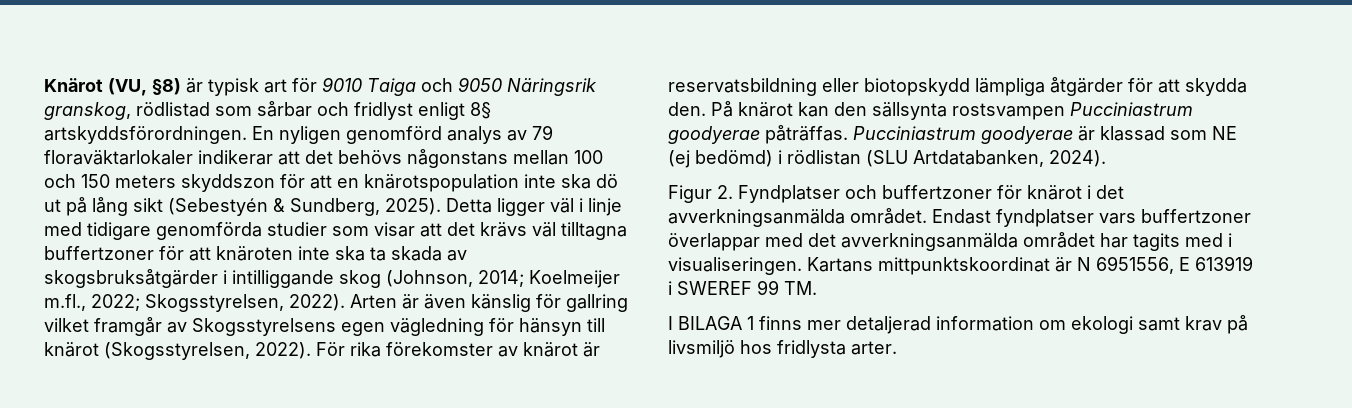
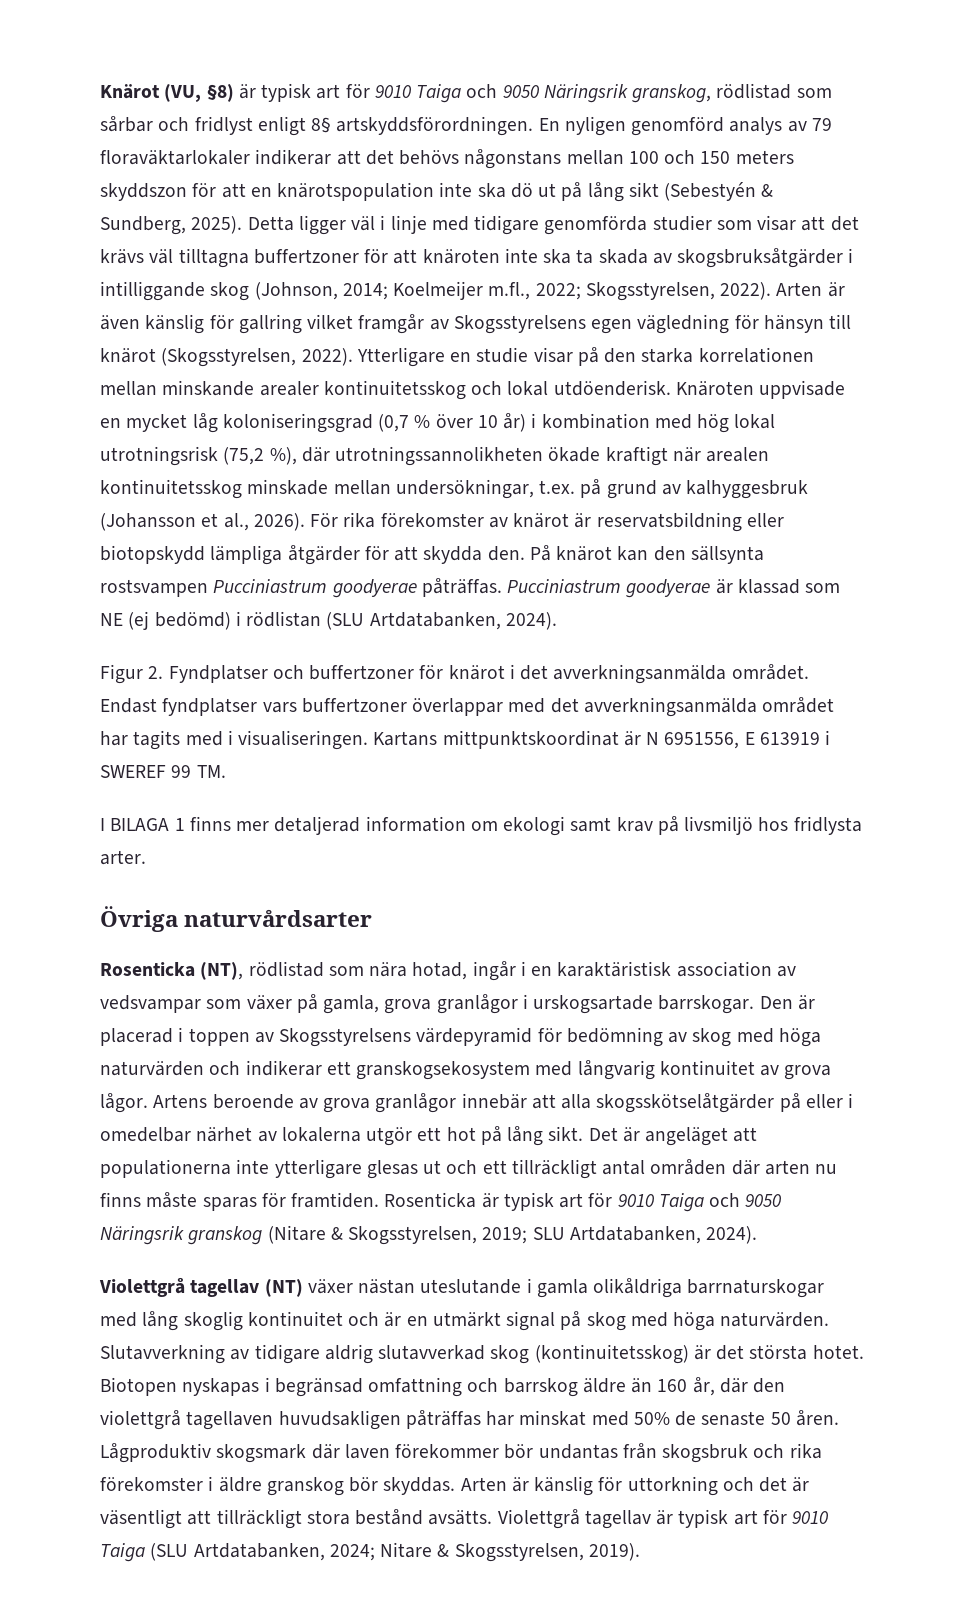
(311, 350) none -> [356,347,814,367] [100,380,846,400] [100,413,776,433] [100,446,770,466] [100,479,809,499] [100,513,305,531] Ytterligare en studie visar på den starka korrelationen mellan minskande arealer kontinuitetsskog och lokal utdöenderisk. Knäroten uppvisade en mycket låg koloniseringsgrad (0,7 % över 10 år) i kombination med hög lokal utrotningsrisk (75,2 %), där utrotningssannolikheten ökade kraftigt när arealen kontinuitetsskog minskade mellan undersökningar, t.ex. på grund av kalhyggesbruk (Johansson et al., 2026).
(897, 348) none -> [100,906,373,932] [100,961,796,981] [100,994,815,1014] [100,1027,821,1047] [100,1060,832,1080] [100,1093,854,1113] [100,1126,758,1146] [100,1159,838,1179] [100,1192,782,1212] [100,1225,758,1245] [99,1277,825,1298] [100,1311,830,1331] [100,1344,864,1364] [100,1377,786,1397] [100,1410,839,1430] [100,1443,822,1463] [100,1476,810,1496] [100,1509,829,1529] [100,1542,640,1562] // Övriga naturvårdsarter // Rosenticka (NT), rödlistad som nära hotad, ingår i en karaktäristisk association av vedsvampar som växer på gamla, grova granlågor i urskogsartade barrskogar. Den är placerad i toppen av Skogsstyrelsens värdepyramid för bedömning av skog med höga naturvärden och indikerar ett granskogsekosystem med långvarig kontinuitet av grova lågor. Artens beroende av grova granlågor innebär att alla skogsskötselåtgärder på eller i omedelbar närhet av lokalerna utgör ett hot på lång sikt. Det är angeläget att populationerna inte ytterligare glesas ut och ett tillräckligt antal områden där arten nu finns måste sparas för framtiden. Rosenticka är typisk art för 9010 Taiga och 9050 Näringsrik granskog (Nitare & Skogsstyrelsen, 2019; SLU Artdatabanken, 2024). // Violettgrå tagellav (NT) växer nästan uteslutande i gamla olikåldriga barrnaturskogar med lång skoglig kontinuitet och är en utmärkt signal på skog med höga naturvärden. Slutavverkning av tidigare aldrig slutavverkad skog (kontinuitetsskog) är det största hotet. Biotopen nyskapas i begränsad omfattning och barrskog äldre än 160 år, där den violettgrå tagellaven huvudsakligen påträffas har minskat med 50% de senaste 50 åren. Lågproduktiv skogsmark där laven förekommer bör undantas från skogsbruk och rika förekomster i äldre granskog bör skyddas. Arten är känslig för uttorkning och det är väsentligt att tillräckligt stora bestånd avsätts. Violettgrå tagellav är typisk art för 9010 Taiga (SLU Artdatabanken, 2024; Nitare & Skogsstyrelsen, 2019).

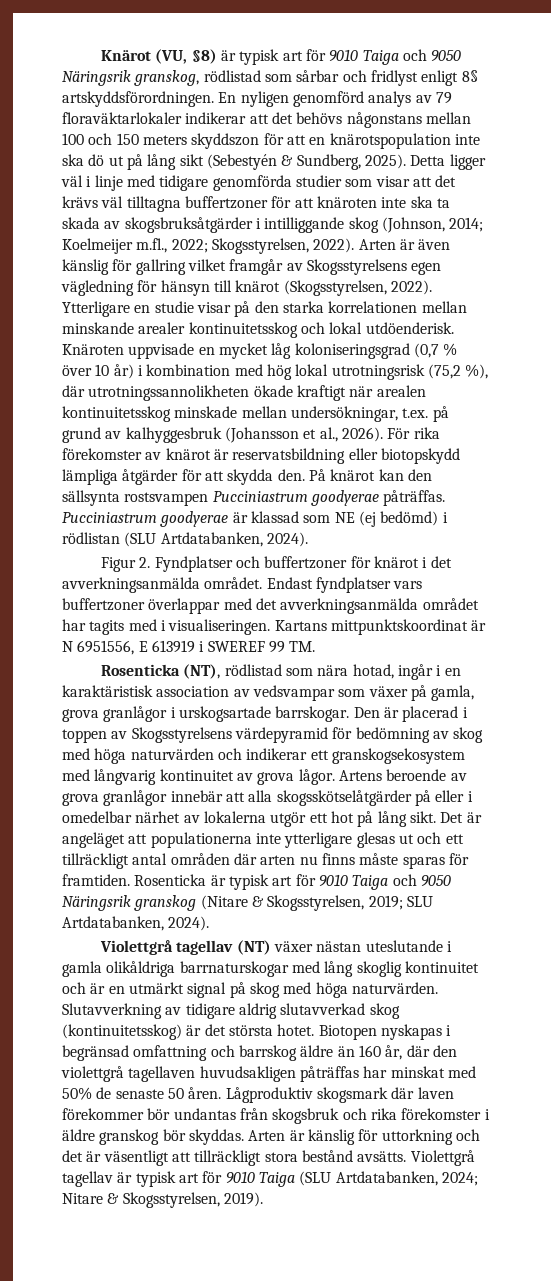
[100,816,862,836] [100,850,146,865] [100,906,373,932] // I BILAGA 1 finns mer detaljerad information om ekologi samt krav på livsmiljö hos fridlysta arter. // Övriga naturvårdsarter -> (316, 646) none

